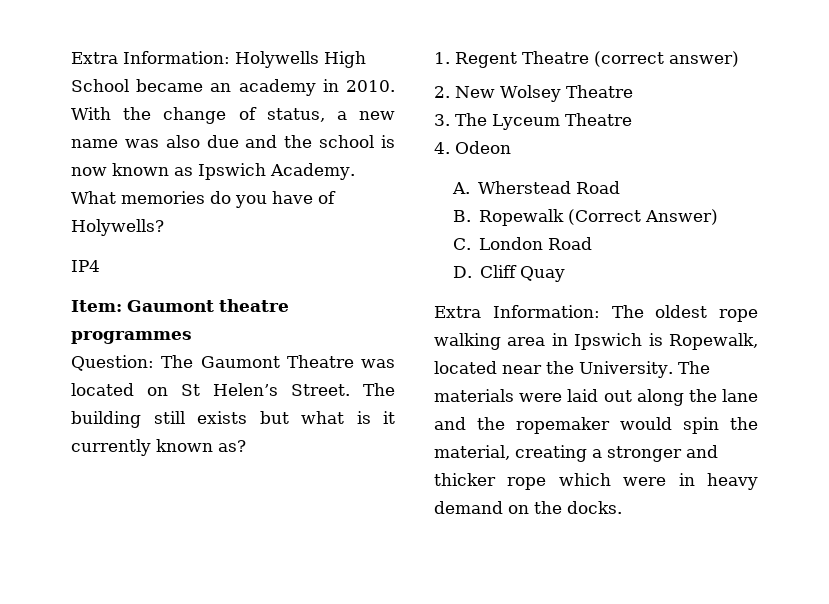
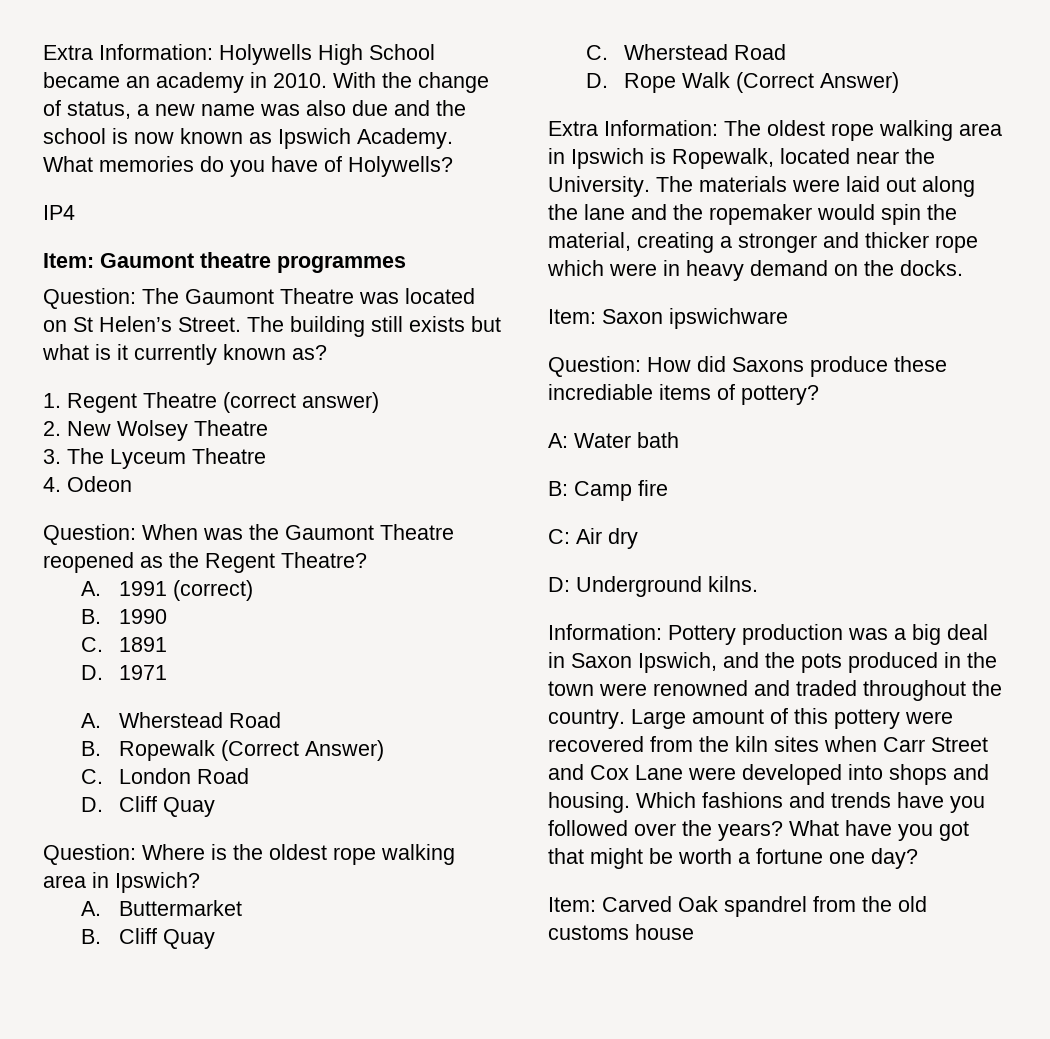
(511, 147) none -> [43,524,454,545] [43,552,367,573] [80,580,253,601] [80,609,167,624] [80,637,167,652] [80,665,167,680] // Question: When was the Gaumont Theatre reopened as the Regent Theatre? // A. 1991 (correct) // B. 1990 // C. 1891 // D. 1971
(565, 274) none -> [43,844,455,865] [43,872,200,893] [80,900,242,916] [80,928,215,949] [585,44,786,60] [585,72,899,93] // Question: Where is the oldest rope walking area in Ipswich? // A. Buttermarket // B. Cliff Quay // C. Wherstead Road // D. Rope Walk (Correct Answer)
(622, 507) none -> [548,308,788,329] [548,356,947,377] [548,384,819,405] [548,432,679,448] [548,480,668,501] [548,528,638,549] [548,576,758,597] [548,624,988,645] [548,652,997,673] [548,680,1002,701] [548,708,953,729] [548,736,988,752] [548,764,989,785] [548,792,985,813] [548,820,969,841] [548,848,918,869] [548,896,927,917] [548,924,694,940] // Item: Saxon ipswichware // Question: How did Saxons produce these incrediable items of pottery? // A: Water bath // B: Camp fire // C: Air dry // D: Underground kilns. // Information: Pottery production was a big deal in Saxon Ipswich, and the pots produced in the town were renowned and traded throughout the country. Large amount of this pottery were recovered from the kiln sites when Carr Street and Cox Lane were developed into shops and housing. Which fashions and trends have you followed over the years? What have you got that might be worth a fortune one day? // Item: Carved Oak spandrel from the old customs house

